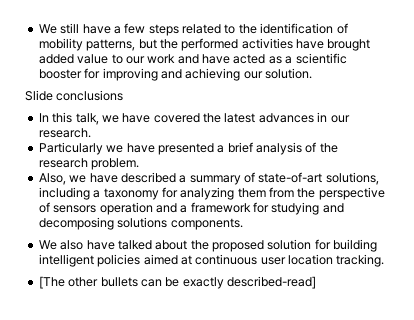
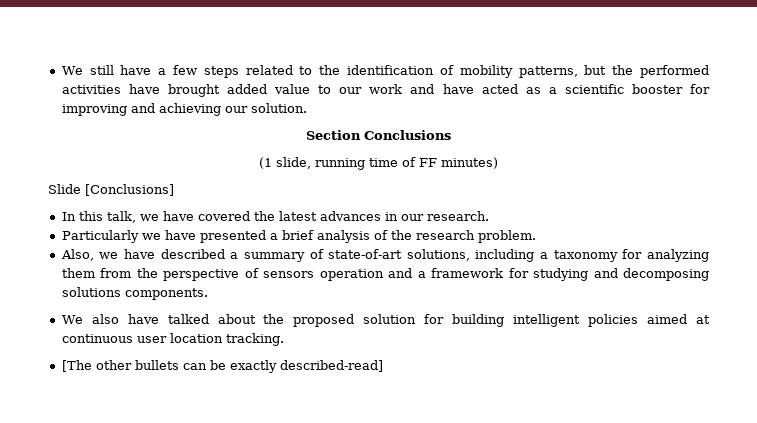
(312, 73) none -> [306,130,451,140] [259,157,498,170] // Section Conclusions // (1 slide, running time of FF minutes)
[56,90,124,101] conclusions -> [85,184,174,196] [Conclusions]

